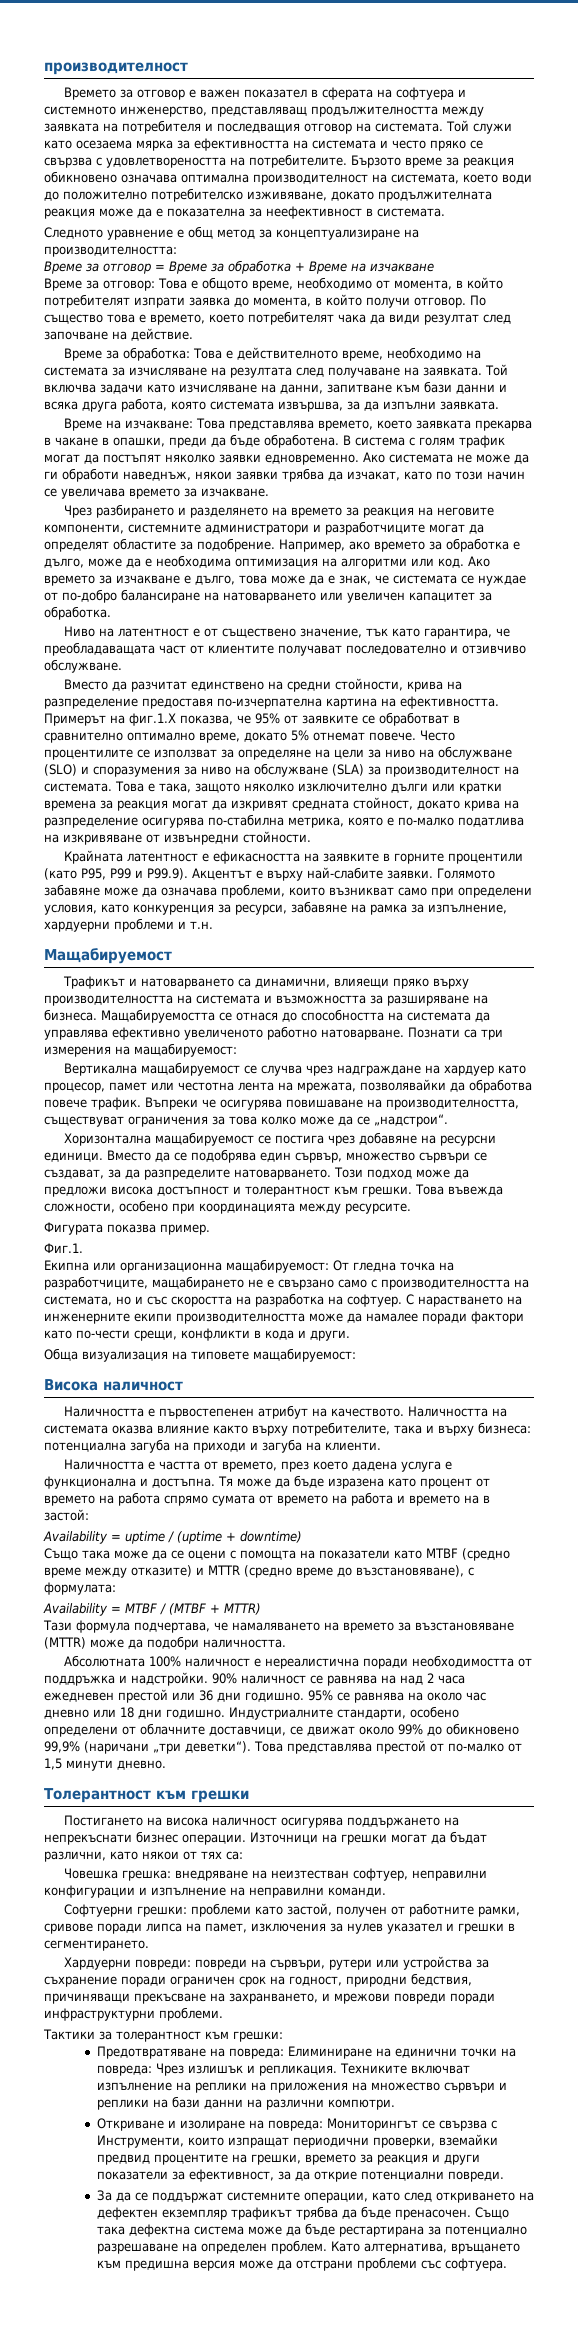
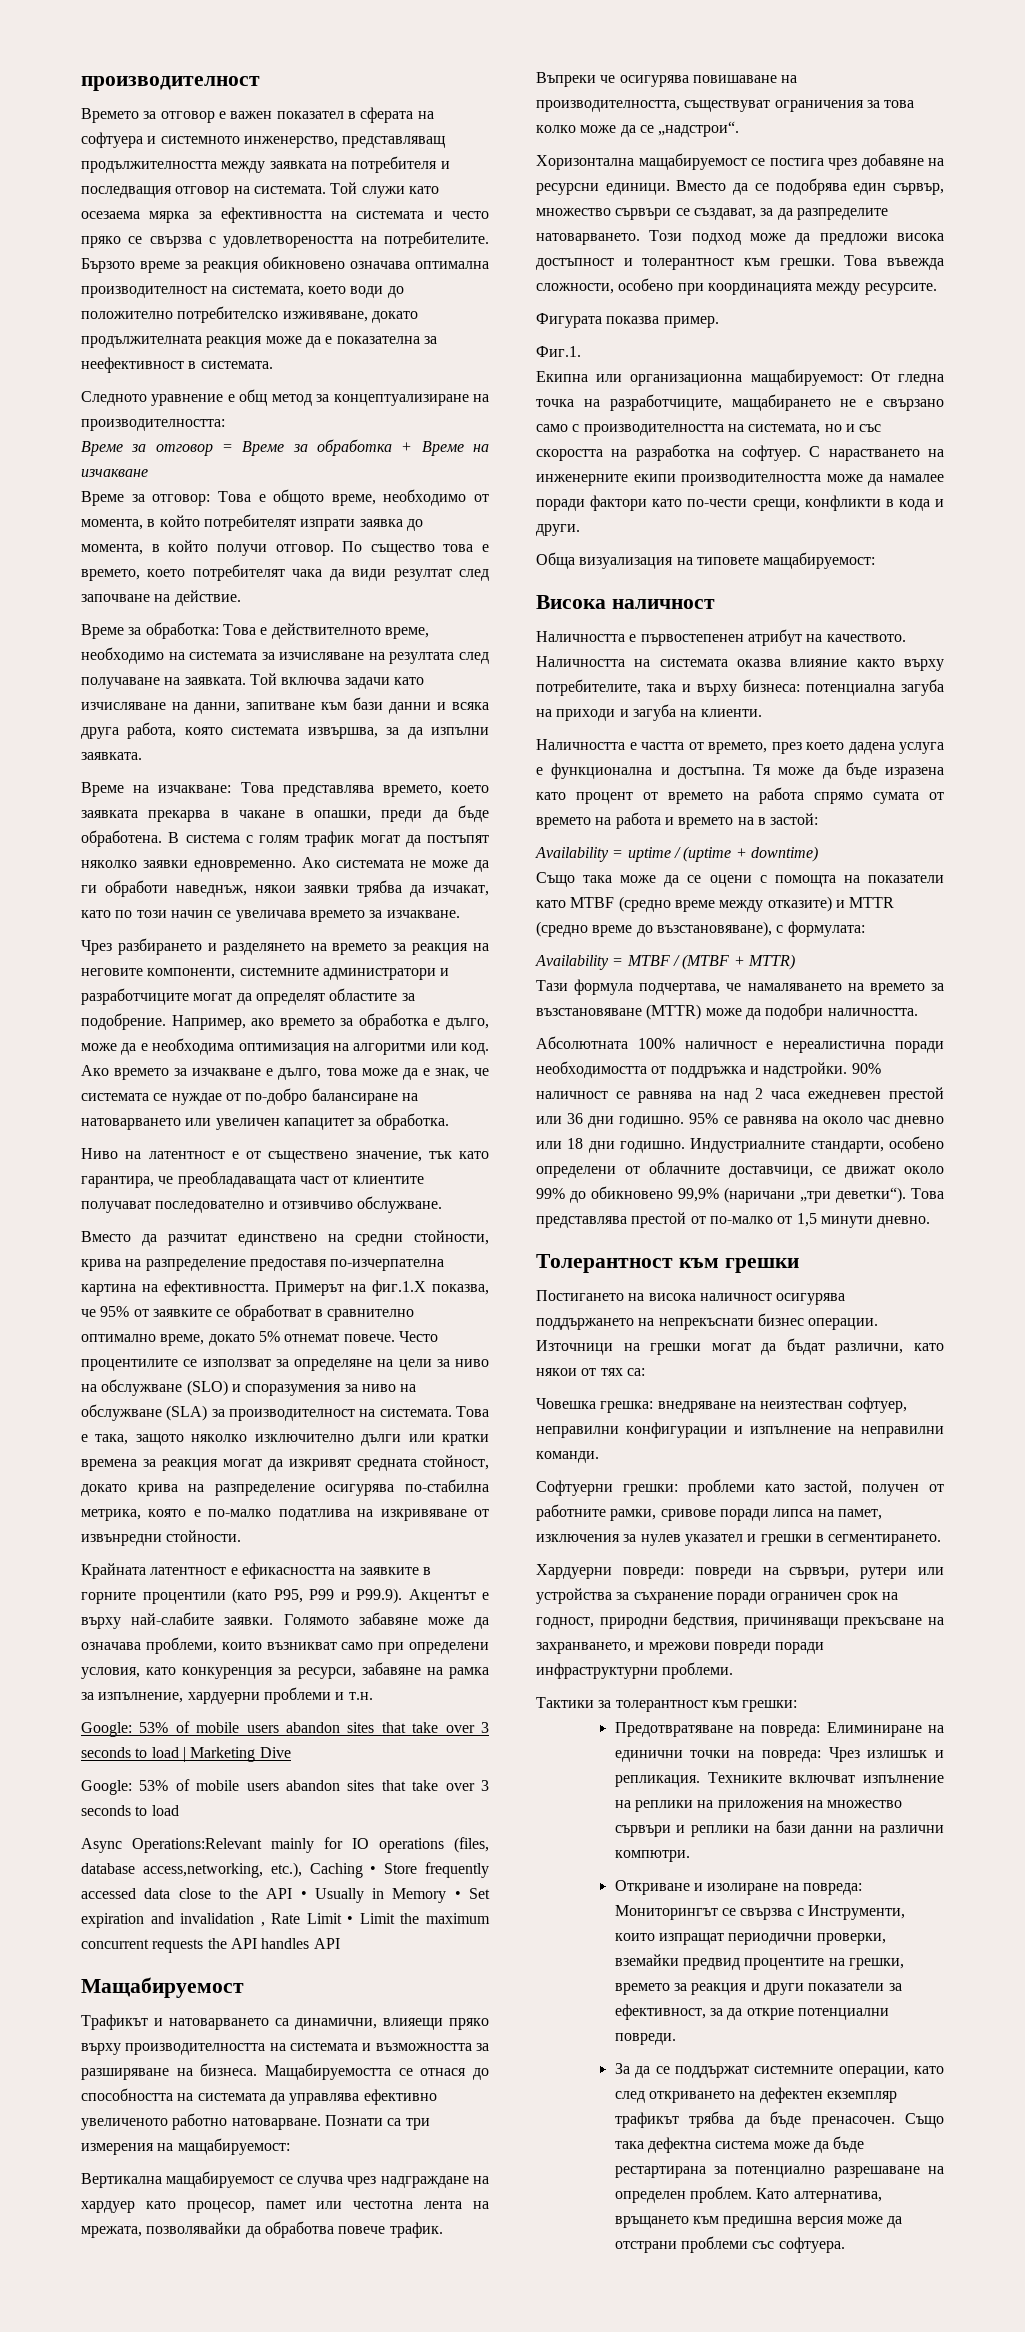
(213, 925) none -> [81,1721,489,1737] [81,1747,291,1762] [81,1779,489,1795] [81,1805,179,1816] [81,1837,489,1853] [81,1862,489,1878] [81,1888,490,1903] [81,1913,490,1928] [81,1938,340,1953] // Google: 53% of mobile users abandon sites that take over 3 seconds to load | Marketing Dive // Google: 53% of mobile users abandon sites that take over 3 seconds to load // Async Operations:Relevant mainly for IO operations (files, database access,networking, etc.), Caching • Store frequently accessed data close to the API • Usually in Memory • Set expiration and invalidation , Rate Limit • Limit the maximum concurrent requests the API handles API

